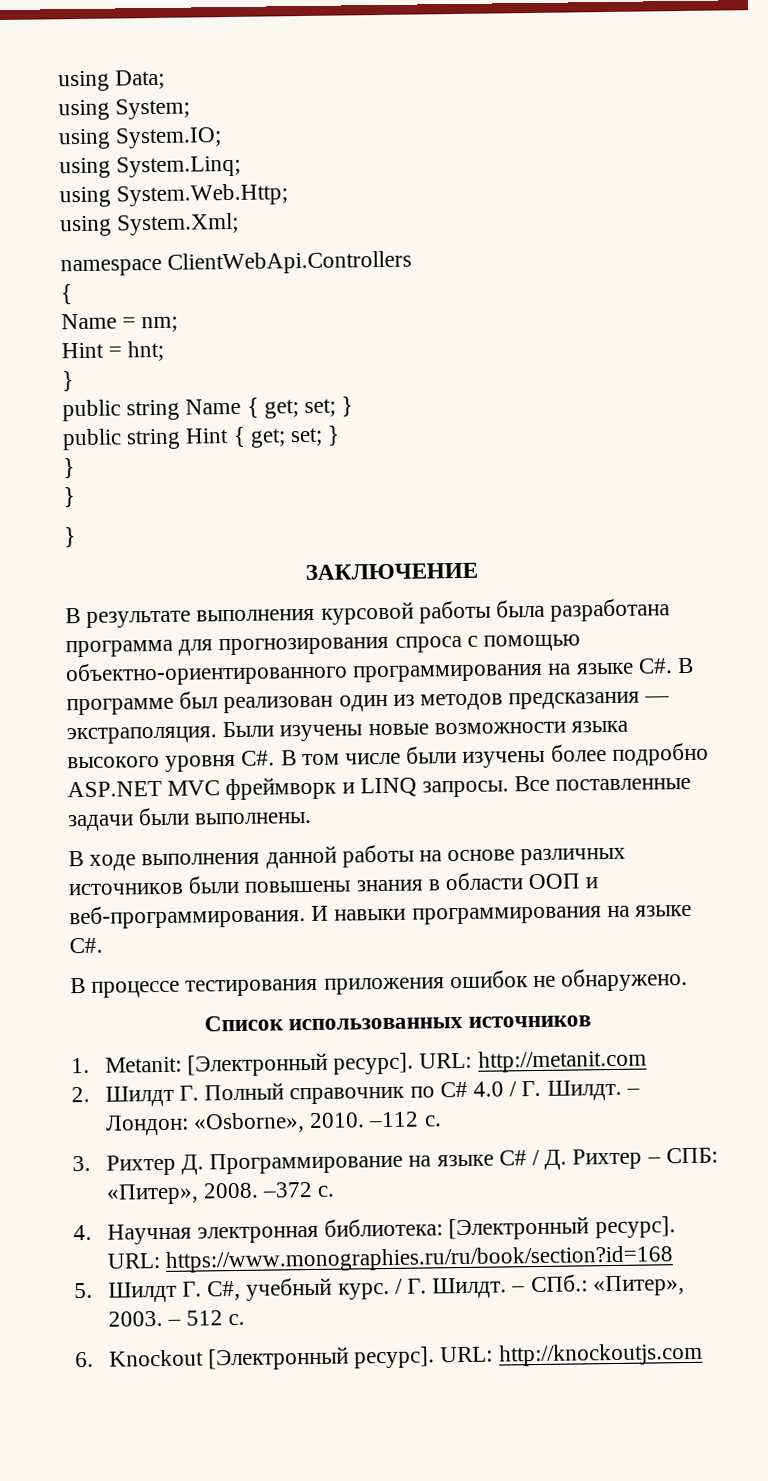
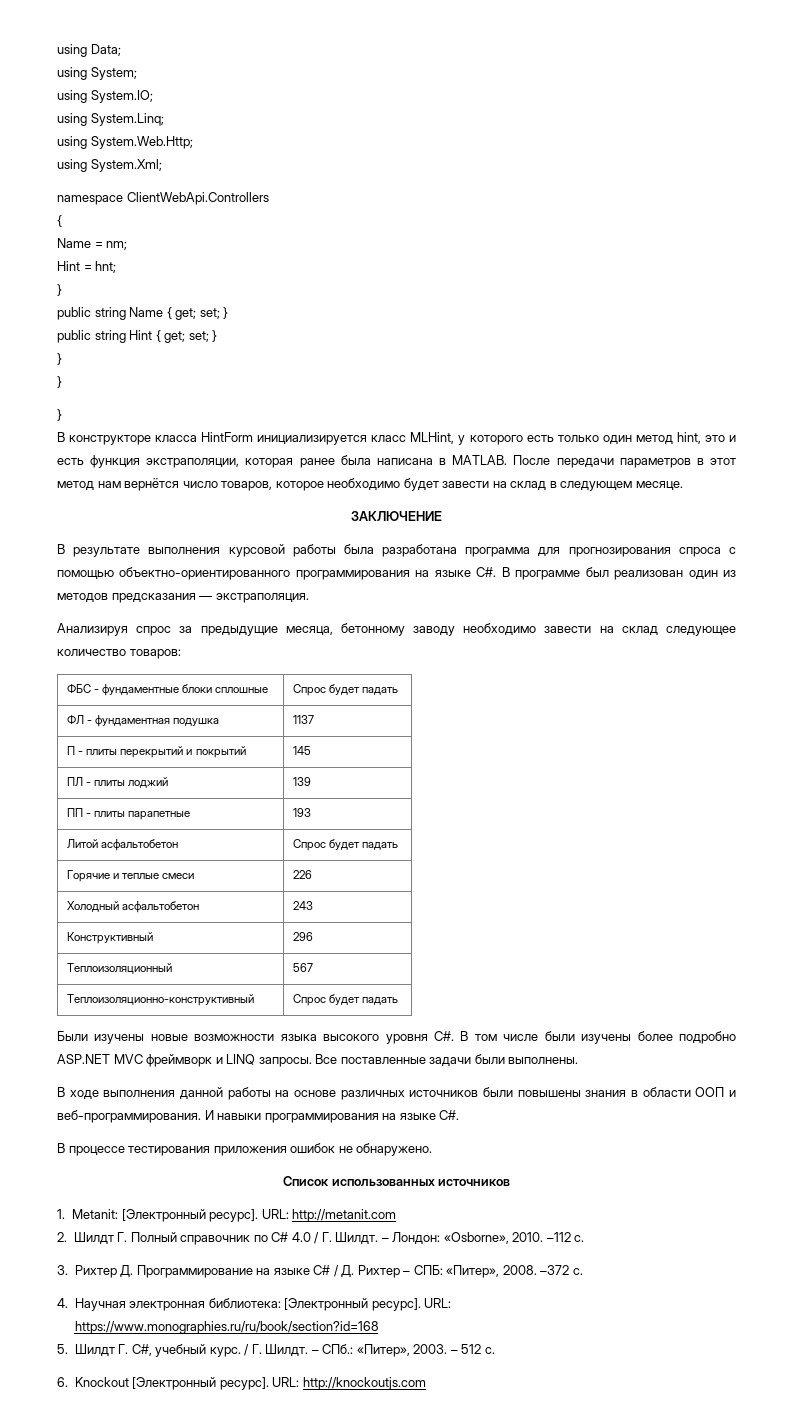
(76, 537) none -> [57,432,737,445] [57,455,736,468] [57,478,683,491] // В конструкторе класса HintForm инициализируется класс MLHint, у которого есть только один метод hint, это и есть функция экстраполяции, которая ранее была написана в MATLAB. После передачи параметров в этот метод нам вернётся число товаров, которое необходимо будет завести на склад в следующем месяце.
(218, 735) none -> [57,623,736,636] [57,649,181,659] [67,684,269,696] [293,684,399,696] [67,715,220,727] [293,715,315,724] [67,746,246,758] [293,746,312,755] [67,777,169,788] [293,777,312,786] [67,808,191,820] [293,808,312,817] [67,839,179,851] [293,839,399,851] [67,870,195,882] [293,870,313,879] [67,901,200,913] [293,901,314,910] [67,932,154,944] [293,932,314,941] [67,963,173,974] [293,963,314,972] [67,994,255,1006] [293,994,399,1006] // Анализируя спрос за предыдущие месяца, бетонному заводу необходимо завести на склад следующее количество товаров: // ФБС - фундаментные блоки сплошные | Спрос будет падать // ФЛ - фундаментная подушка | 1137 // П - плиты перекрытий и покрытий | 145 // ПЛ - плиты лоджий | 139 // ПП - плиты парапетные | 193 // Литой асфальтобетон | Спрос будет падать // Горячие и теплые смеси | 226 // Холодный асфальтобетон | 243 // Конструктивный | 296 // Теплоизоляционный | 567 // Теплоизоляционно-конструктивный | Спрос будет падать //

